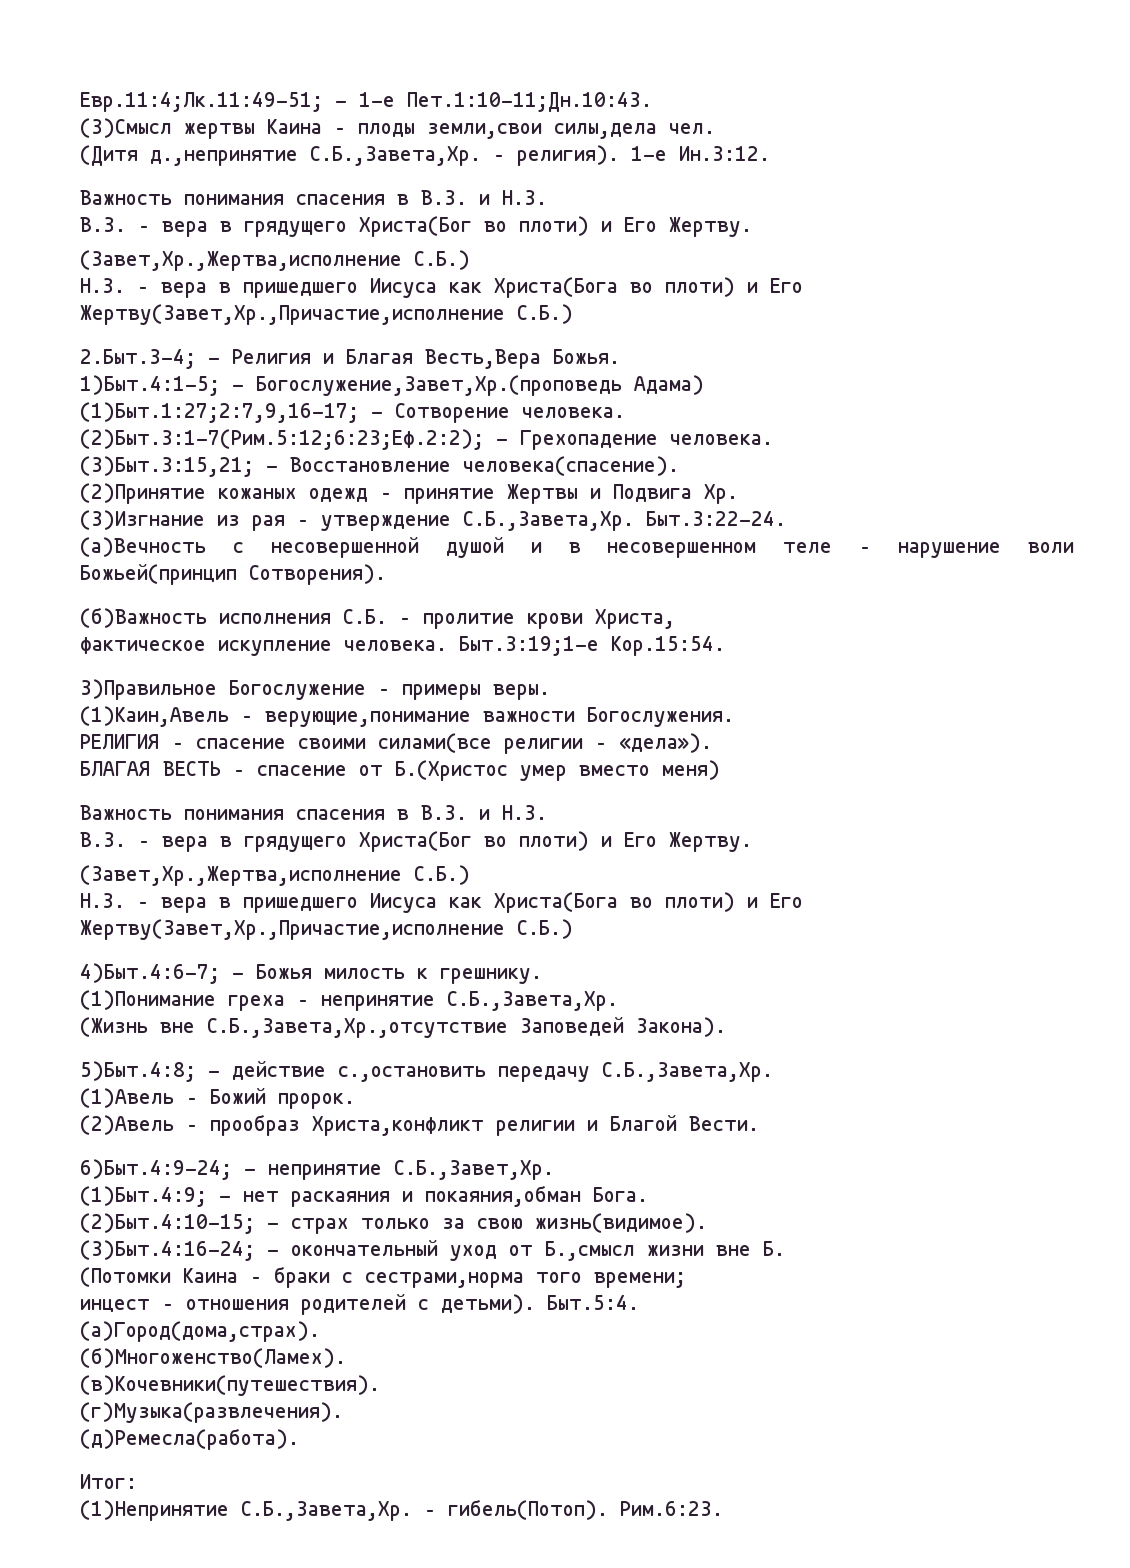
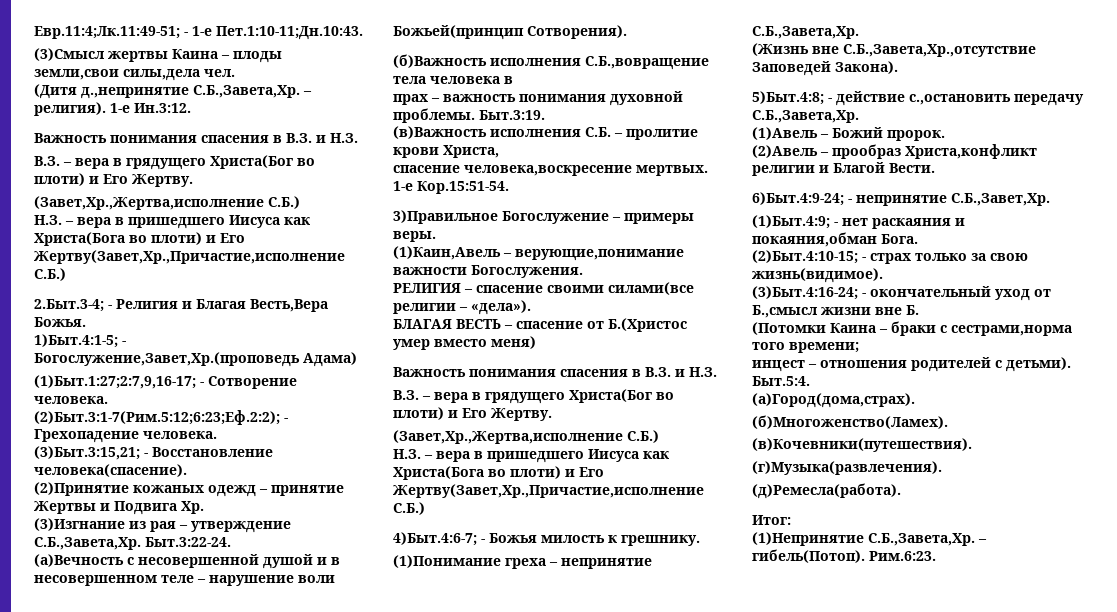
(331, 619) none -> [585,56,709,70] [393,76,513,84] [393,91,683,106] [393,108,545,123] [393,126,581,139] С.Б.,вовращение тела человека в // прах – важность понимания духовной проблемы. Быт.3:19. // (в)Важность исполнения
[80,636,725,656] фактическое искупление человека. Быт.3:19;1-е Кор.15:54. -> [393,165,708,176] [393,181,509,194] спасение человека,воскресение мертвых. 1-е Кор.15:51-54.

